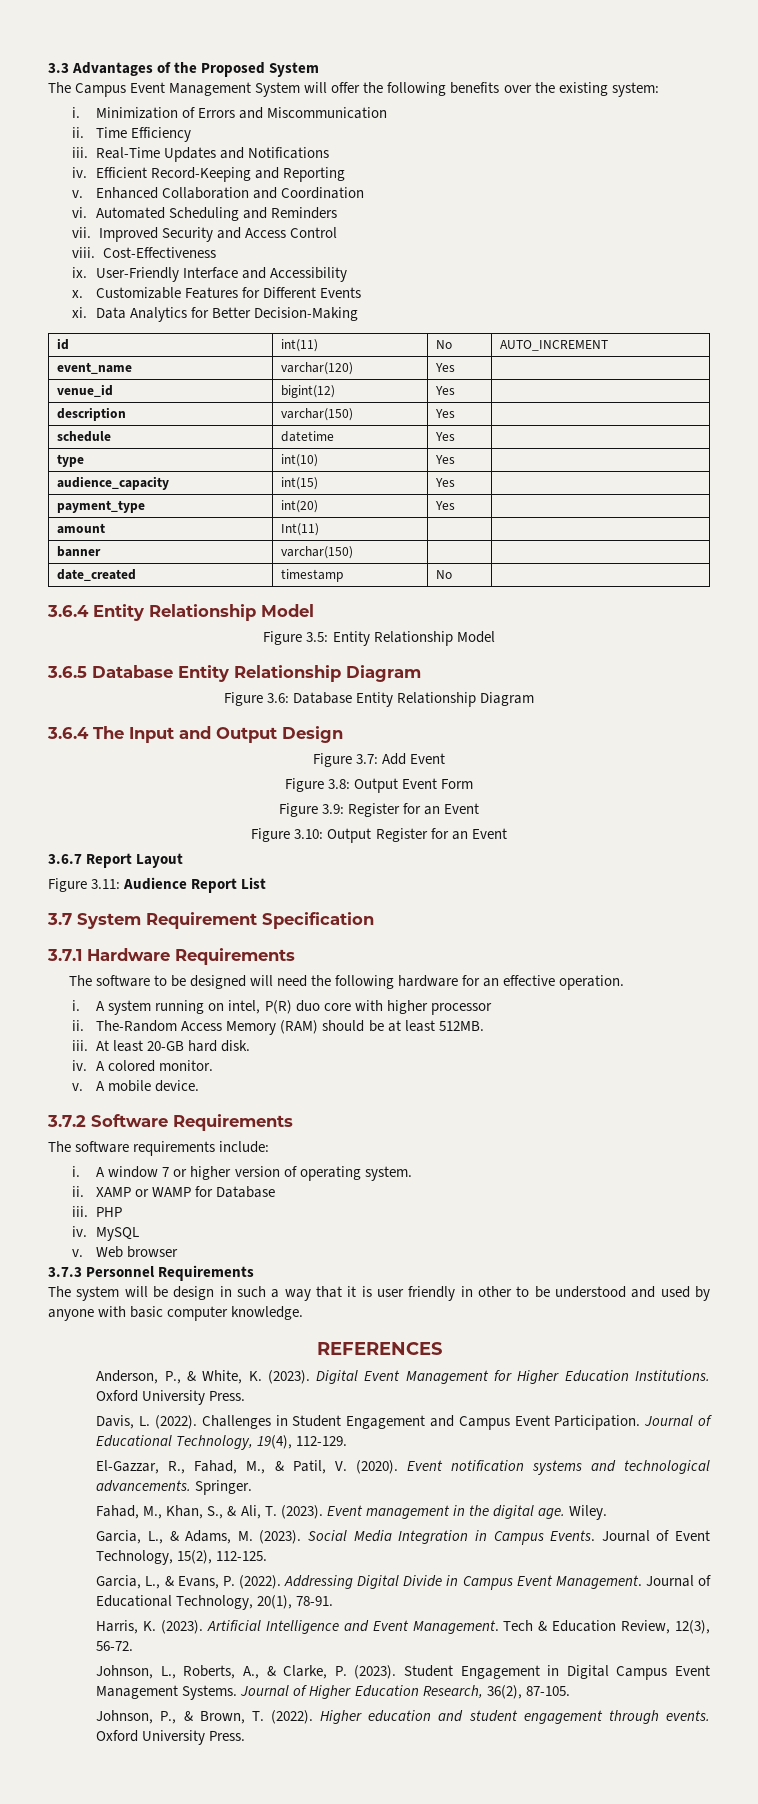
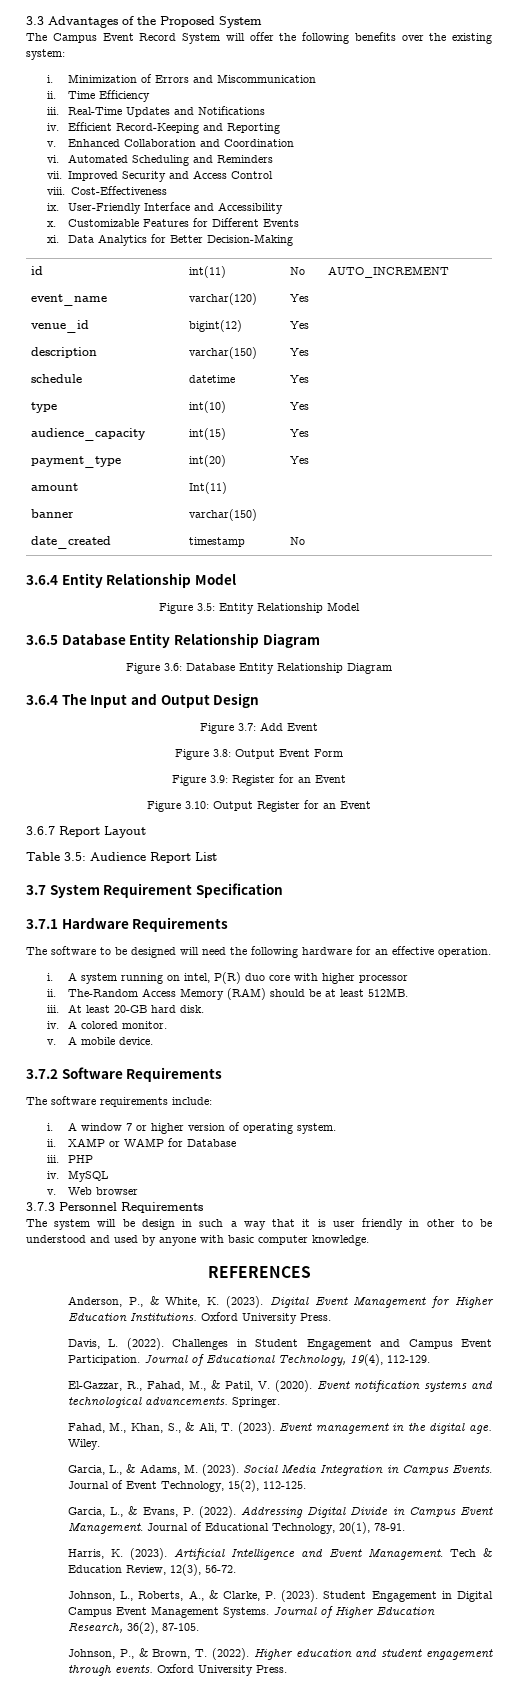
[169,82,252,96] Management -> [139,33,177,41] Record
[48,878,121,892] Figure 3.11: -> [26,852,86,861] Table 3.5:

